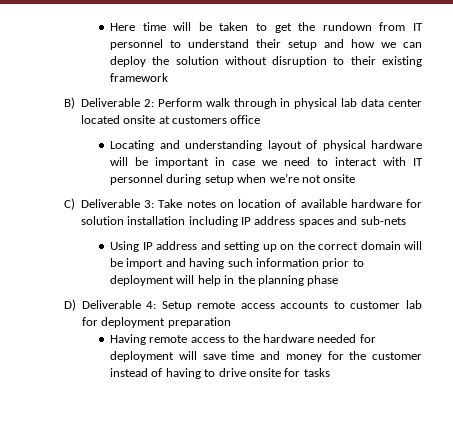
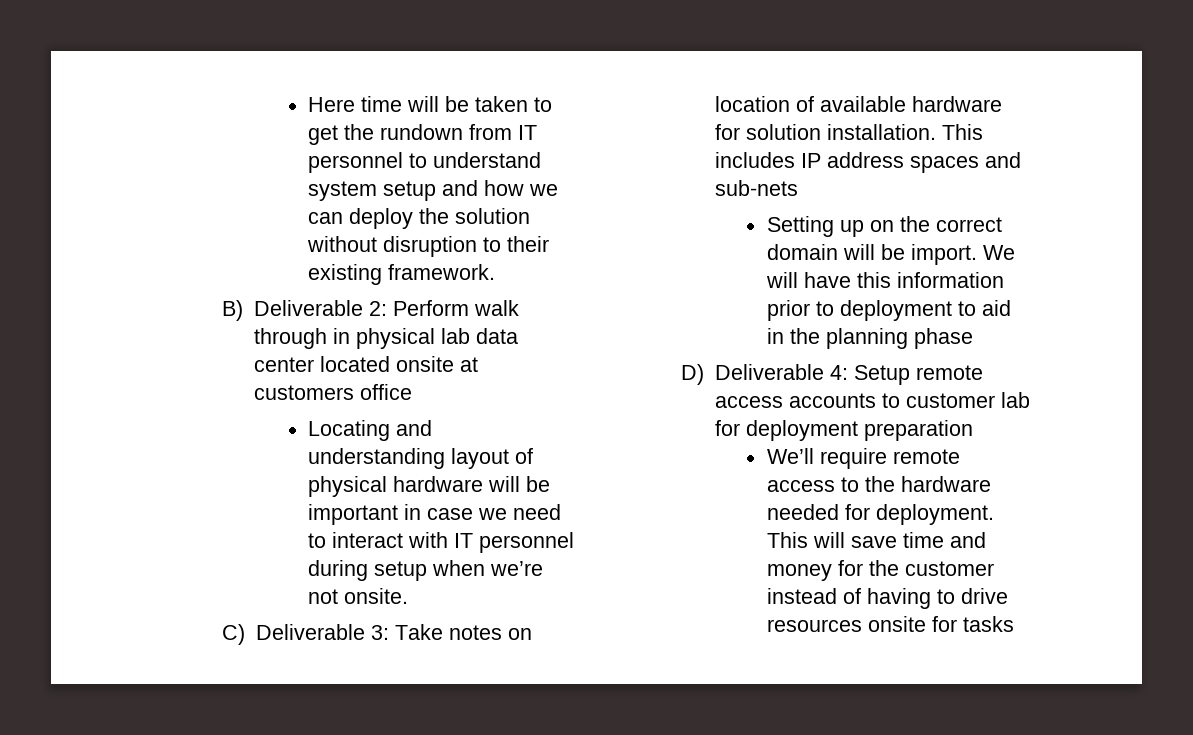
[256,39,282,48] their -> [307,181,377,201] system
[110,73,169,82] framework -> [387,264,495,280] framework.
[323,174,356,183] onsite -> [343,588,408,604] onsite.
[127,216,238,227] installation including -> [827,124,984,140] [715,152,796,168] installation. This includes
[110,241,260,252] Using IP address and setting -> [766,216,834,237] Setting
[126,258,253,269] import and having such -> [910,244,1015,265] [765,272,891,288] import. We will have this
[176,275,221,286] will help -> [957,300,1011,316] to aid
[110,334,147,345] Having -> [766,448,887,469] We’ll require
[110,351,175,362] deployment -> [875,504,994,525] [766,532,808,548] deployment. This
(246, 372) none -> [766,619,862,632] resources

